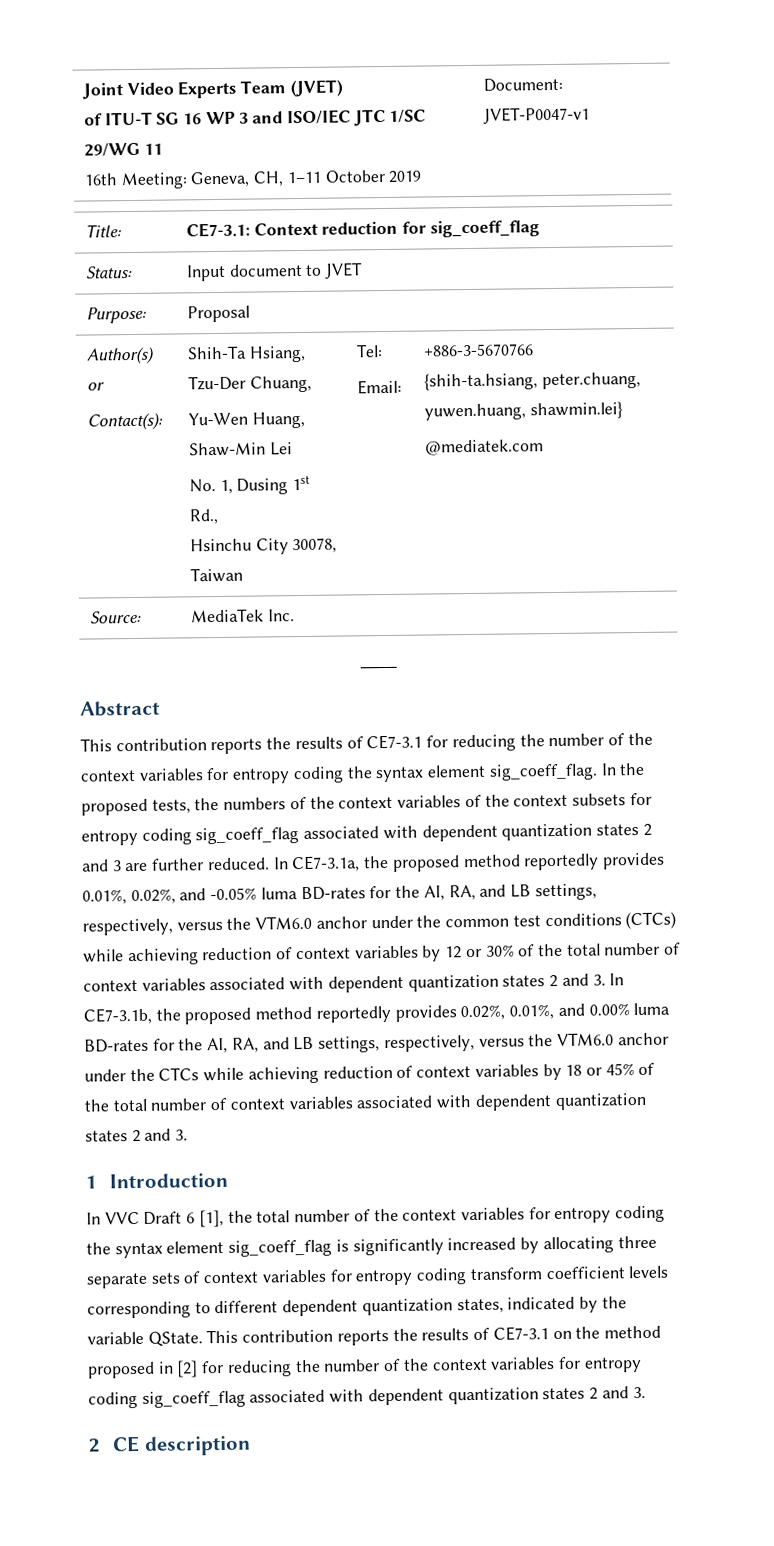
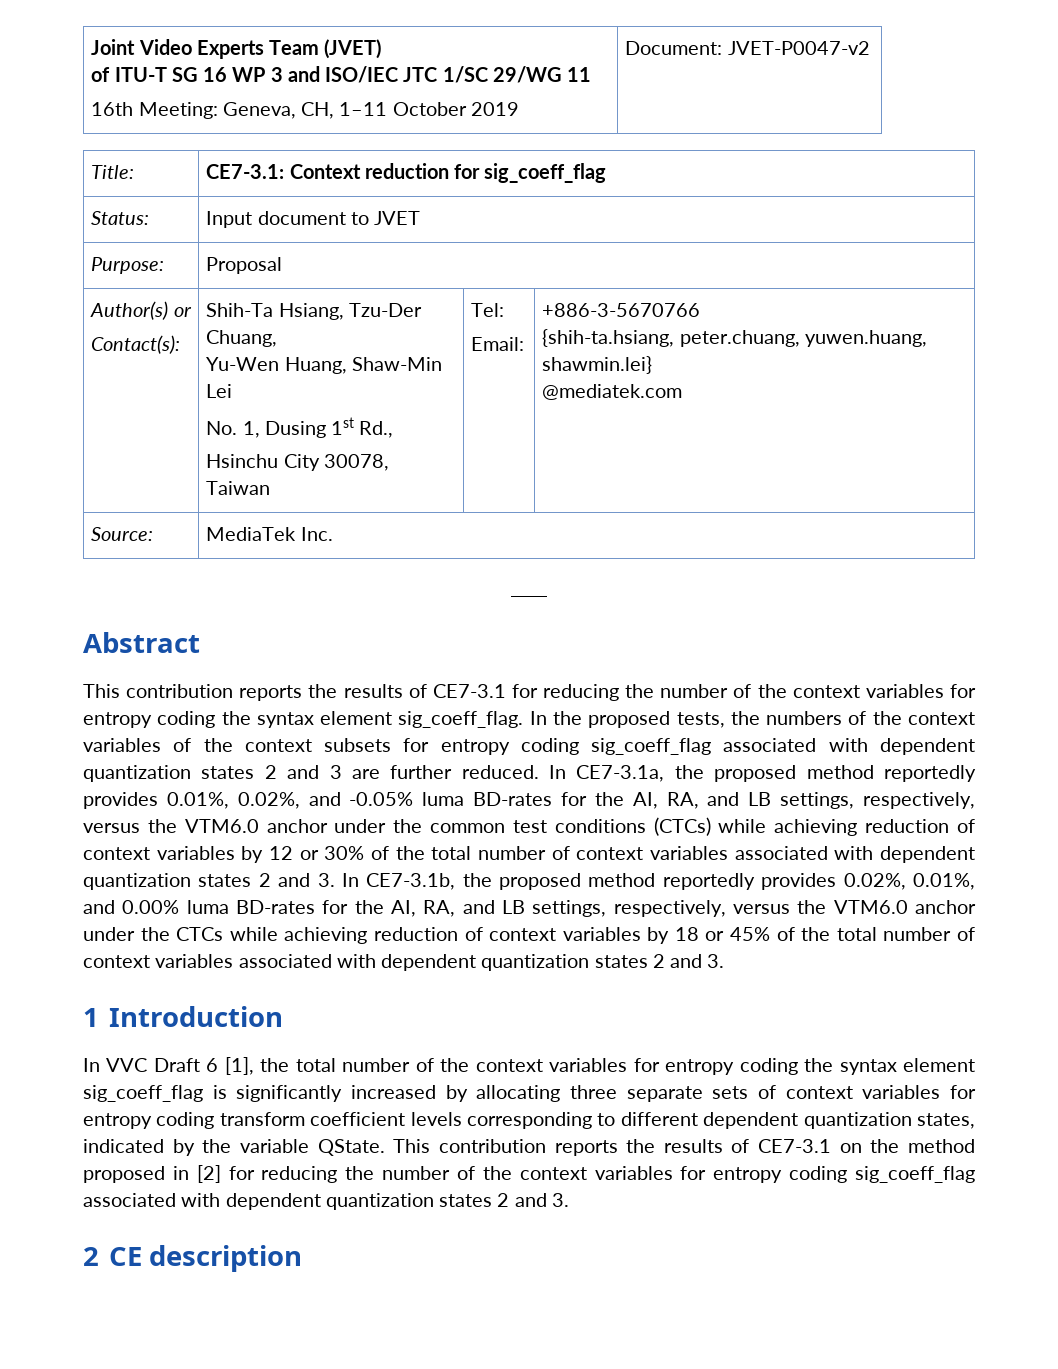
[482,106,590,124] JVET-P0047-v1 -> [727,41,870,55] JVET-P0047-v2

